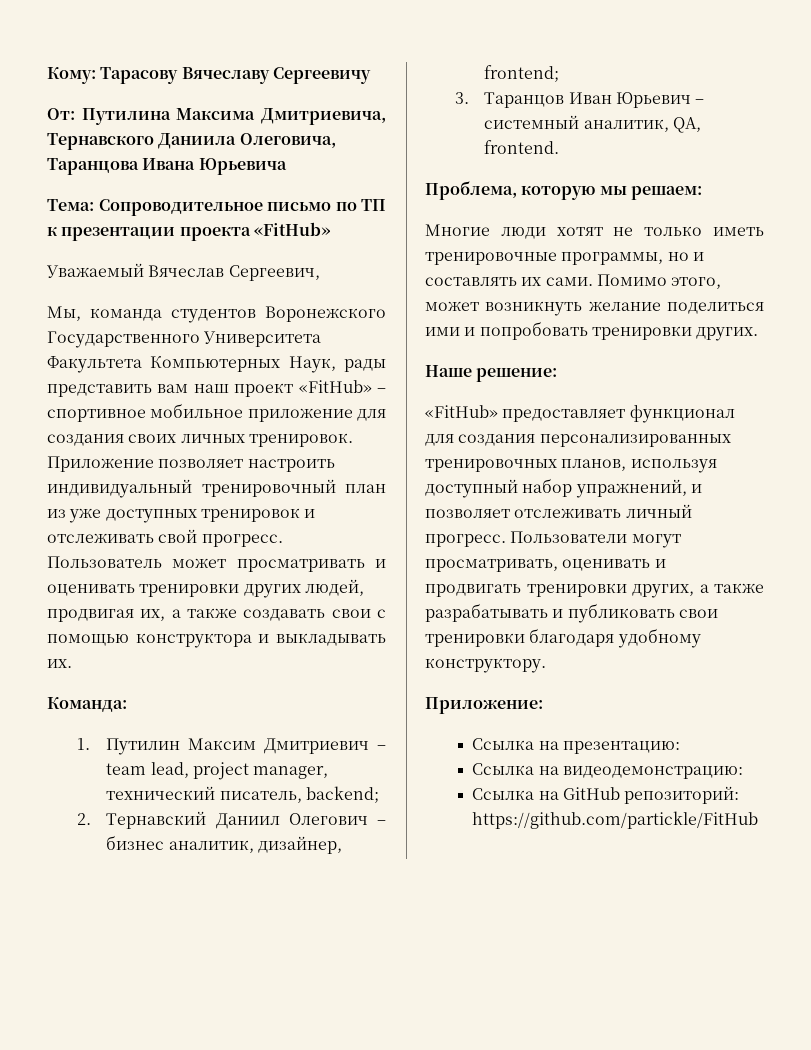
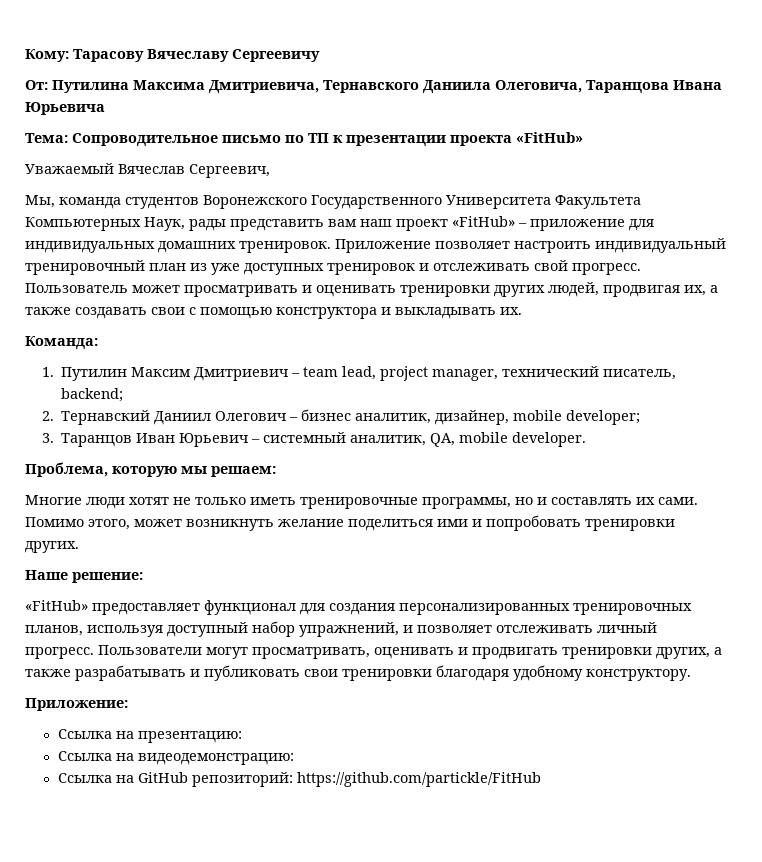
[47,403,386,422] [47,434,245,446] спортивное мобильное приложение для создания своих личных -> [530,219,654,231] [25,241,236,253] приложение для индивидуальных домашних
[484,65,560,82] frontend; -> [512,410,640,425] mobile developer;
[484,140,560,154] frontend. -> [458,432,586,447] mobile developer.

